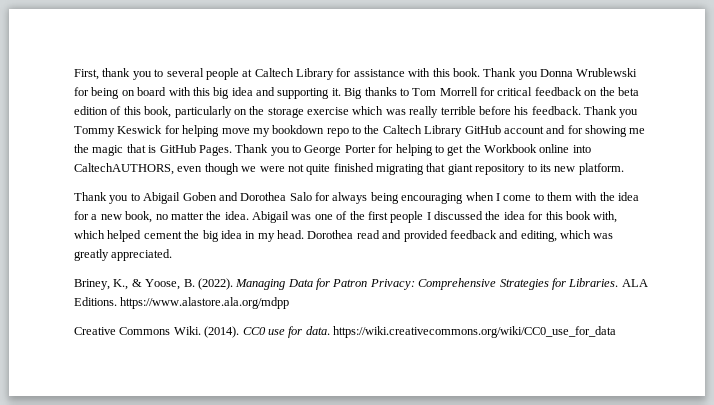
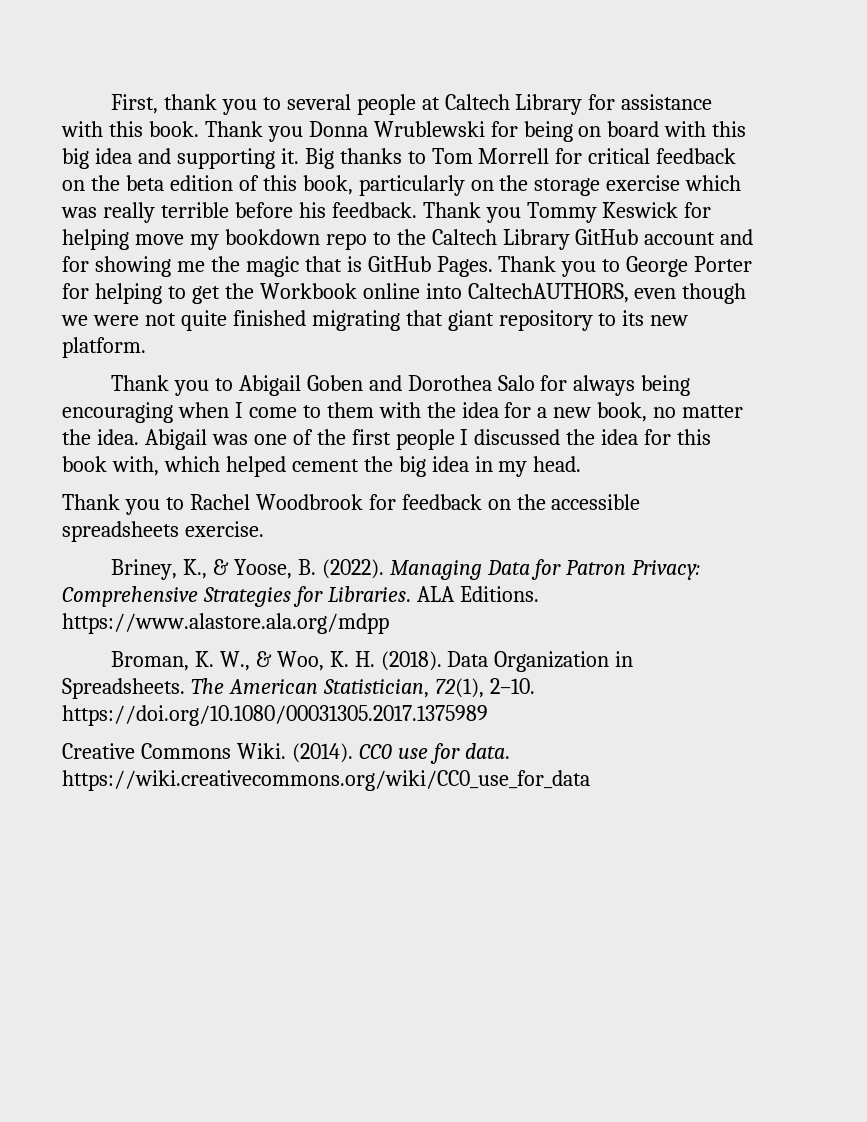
[307,230,614,242] [74,249,173,261] Dorothea read and provided feedback and editing, which was greatly appreciated. -> [62,494,641,515] [62,521,264,542] // Thank you to Rachel Woodbrook for feedback on the accessible spreadsheets exercise.
(290, 303) none -> [110,651,634,672] [62,678,535,699] [62,705,488,726] // Broman, K. W., & Woo, K. H. (2018). Data Organization in Spreadsheets. The American Statistician, 72(1), 2–10. https://doi.org/10.1080/00031305.2017.1375989

